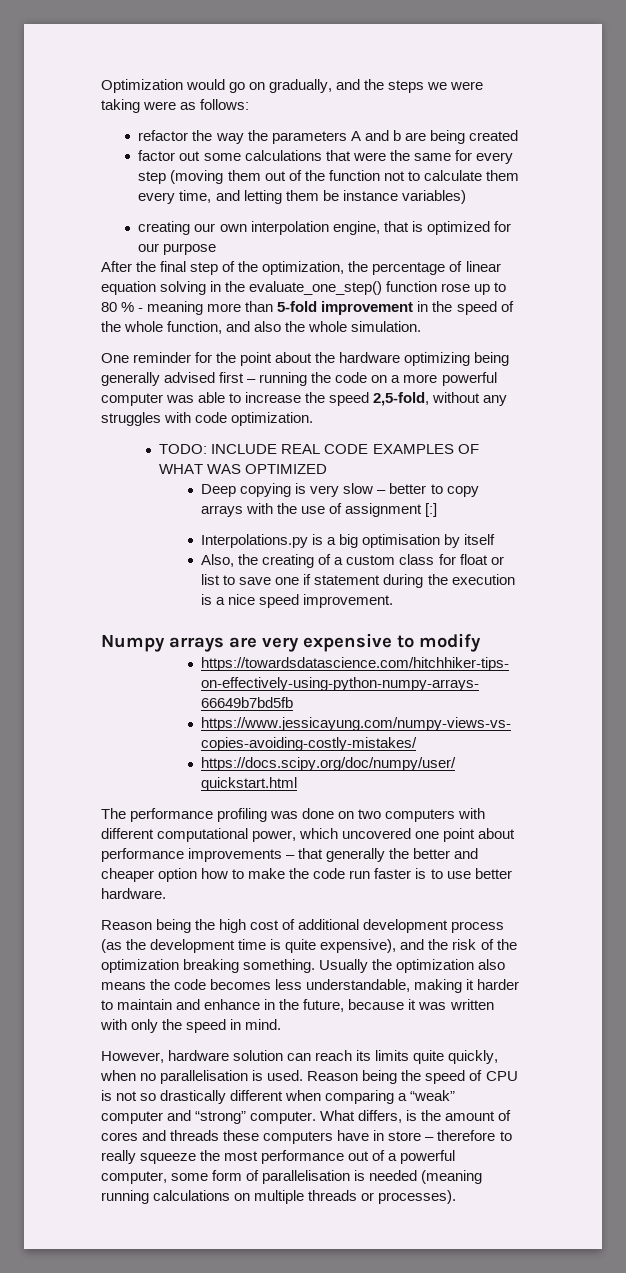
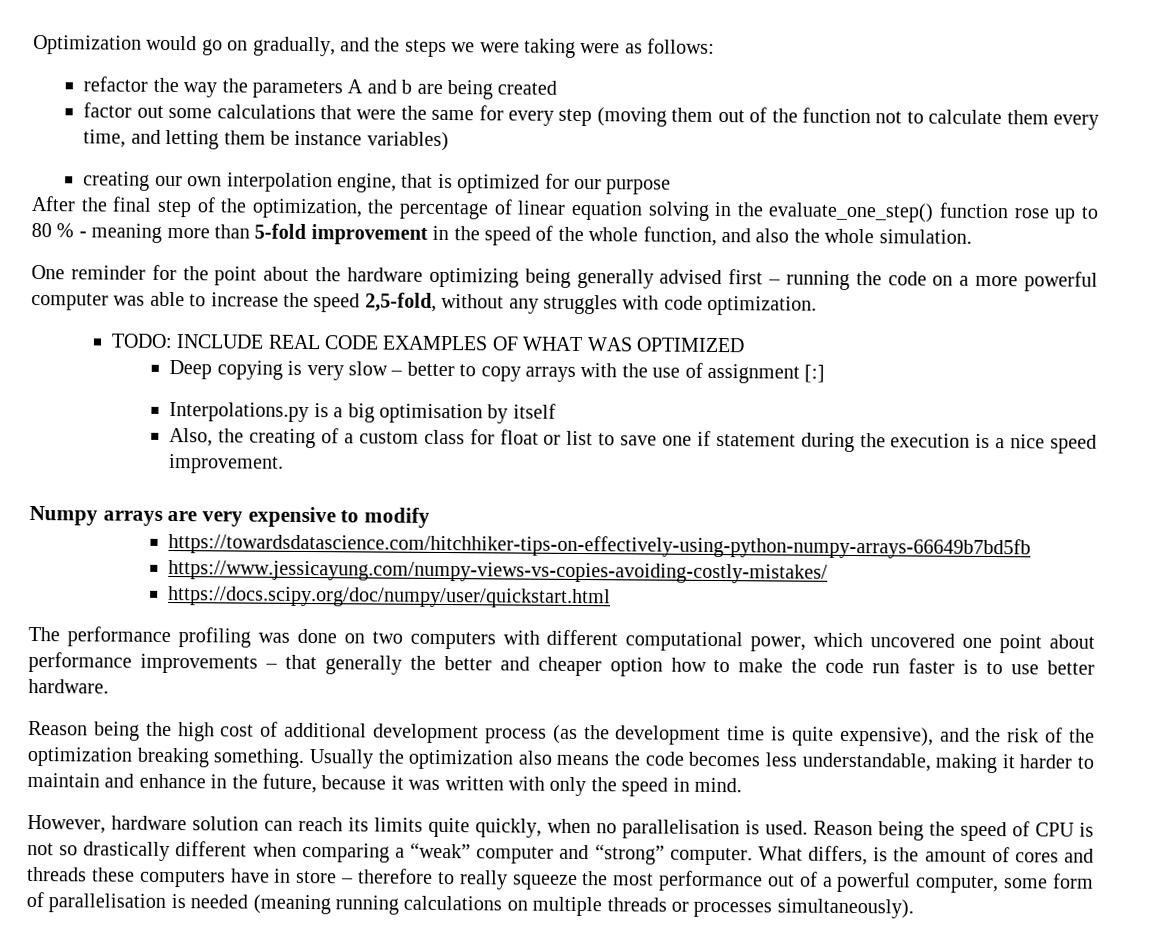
[378,1190,457,1204] processes). -> [693,898,914,919] processes simultaneously).

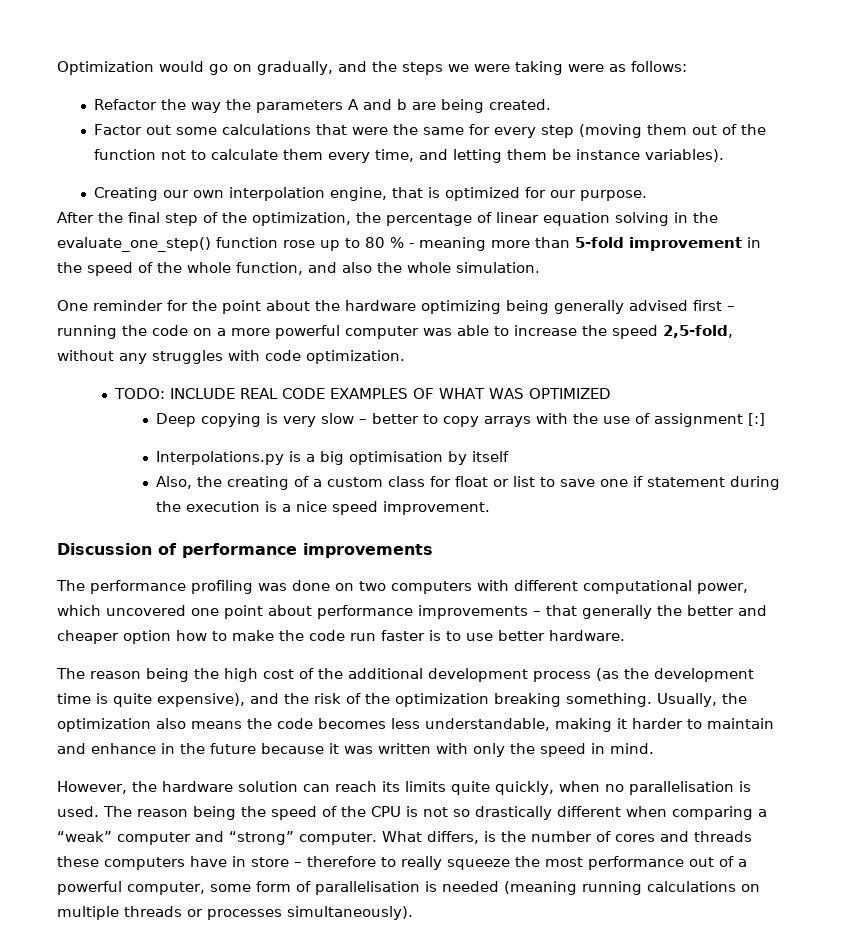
[83,76,149,92] refactor -> [93,99,157,110] Refactor
[497,80,558,95] [83,102,133,118] created // factor -> [488,99,551,110] [93,124,142,135] created. // Factor
[366,131,449,152] [83,171,151,191] variables) // creating -> [644,149,724,162] [93,187,158,201] variables). // Creating
[606,179,672,195] purpose -> [579,190,647,201] purpose.
[29,505,431,528] [168,532,1032,560] [168,559,829,584] [168,585,612,609] Numpy arrays are very expensive to modify // https://towardsdatascience.com/hitchhiker-tips-on-effectively-using-python-numpy-arrays-66649b7bd5fb // https://www.jessicayung.com/numpy-views-vs-copies-avoiding-costly-mistakes/ // https://docs.scipy.org/doc/numpy/user/quickstart.html -> [57,543,433,558] Discussion of performance improvements
[28,720,88,736] Reason -> [56,668,141,679] The reason
(279, 729) none -> [318,668,343,679] the
[308,749,373,769] Usually -> [657,693,717,707] Usually,
[262,773,317,794] future, -> [210,743,256,754] future
(106, 824) none -> [132,781,157,792] the
[813,820,873,836] Reason -> [103,806,188,817] The reason
(1030, 829) none -> [341,806,366,817] the
[924,849,987,862] amount -> [530,831,592,842] number

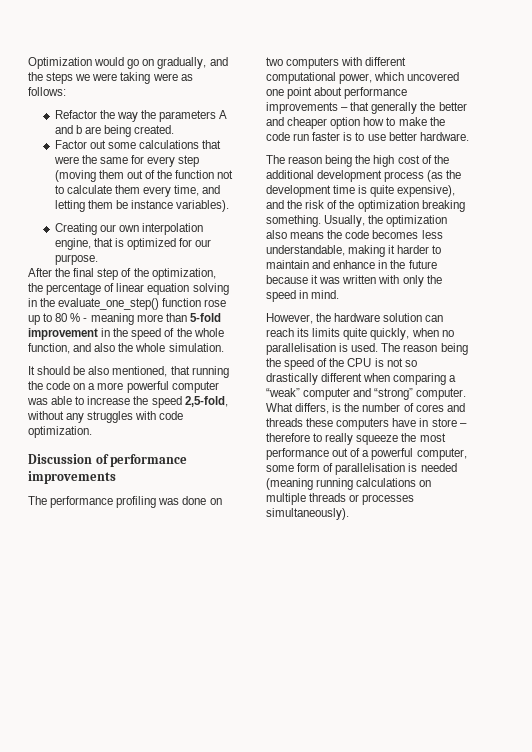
[57,300,735,314] One reminder for the point about the hardware optimizing being generally advised first – -> [28,366,190,377] It should be also mentioned, that
[113,388,611,399] [156,413,766,427] [156,451,510,465] [156,476,781,490] [156,501,491,515] // TODO: INCLUDE REAL CODE EXAMPLES OF WHAT WAS OPTIMIZED // Deep copying is very slow – better to copy arrays with the use of assignment [:] // Interpolations.py is a big optimisation by itself // Also, the creating of a custom class for float or list to save one if statement during the execution is a nice speed improvement. -> (92, 432) none

